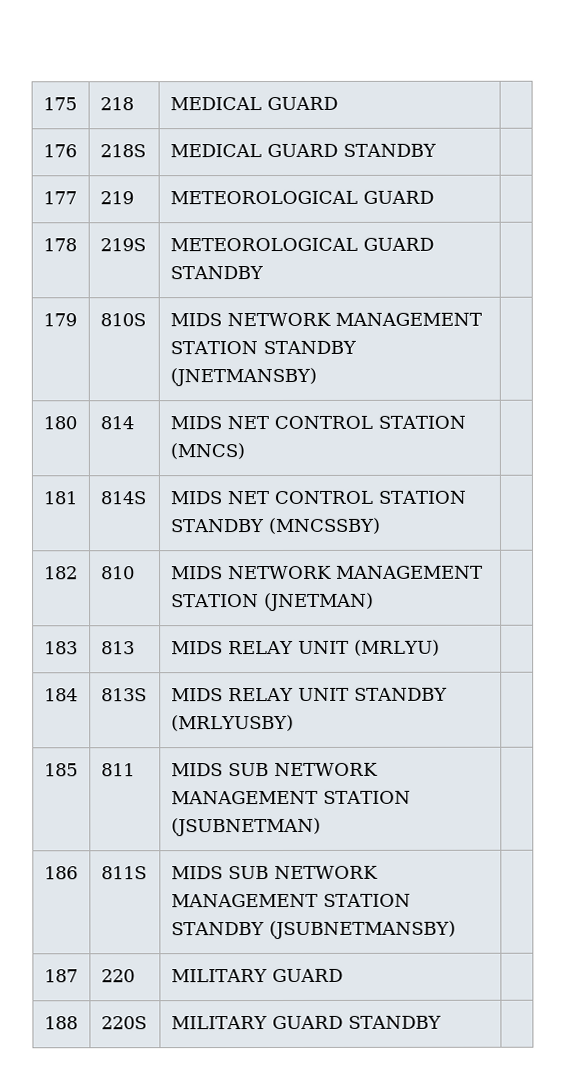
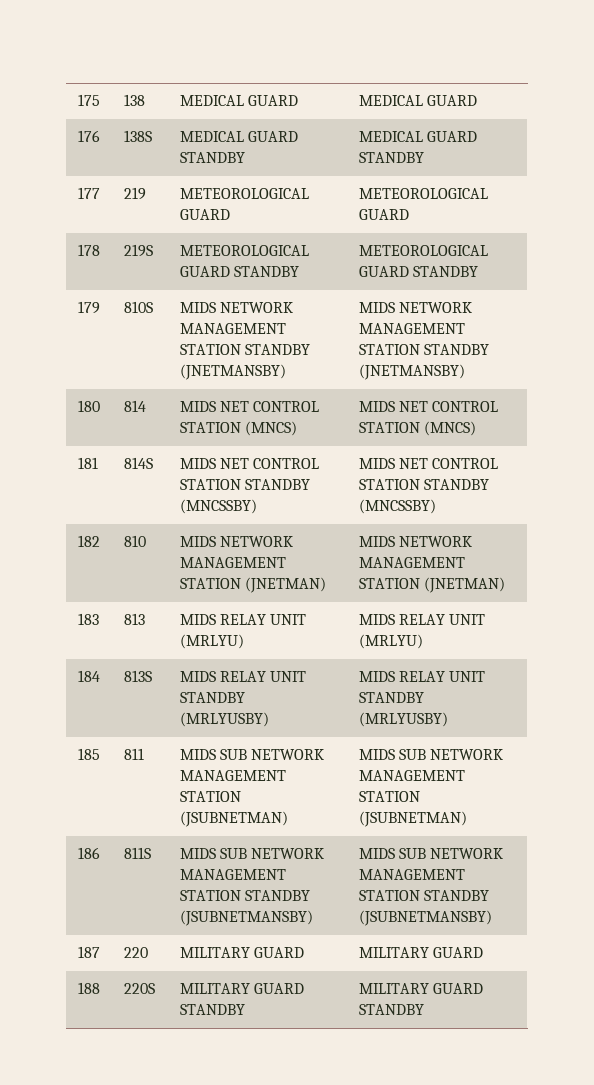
[99,97,134,111] 218 -> [123,94,145,106] 138
(338, 103) none -> [358,95,478,106] MEDICAL GUARD
[99,144,146,158] 218S -> [123,130,152,142] 138S
(437, 150) none -> [358,131,478,142] [358,152,424,163] MEDICAL GUARD STANDBY
(434, 197) none -> [358,188,488,199] [358,209,409,220] METEOROLOGICAL GUARD
(264, 273) none -> [358,245,488,256] [358,266,479,277] METEOROLOGICAL GUARD STANDBY
(317, 377) none -> [358,302,473,313] [358,323,465,334] [358,344,490,355] [358,364,465,380] MIDS NETWORK MANAGEMENT STATION STANDBY (JNETMANSBY)
(245, 451) none -> [358,401,499,412] [358,421,477,436] MIDS NET CONTROL STATION (MNCS)
(380, 526) none -> [358,458,499,469] [358,479,490,490] [358,499,436,514] MIDS NET CONTROL STATION STANDBY (MNCSSBY)
(374, 602) none -> [358,536,473,547] [358,557,465,568] [358,577,506,593] MIDS NETWORK MANAGEMENT STATION (JNETMAN)
(440, 647) none -> [358,614,486,625] [358,634,423,649] MIDS RELAY UNIT (MRLYU)
(294, 723) none -> [358,671,486,682] [358,692,424,703] [358,712,448,727] MIDS RELAY UNIT STANDBY (MRLYUSBY)
(321, 827) none -> [358,749,504,760] [358,770,465,781] [358,791,420,802] [358,811,467,827] MIDS SUB NETWORK MANAGEMENT STATION (JSUBNETMAN)
(456, 930) none -> [358,848,504,859] [358,869,465,880] [358,890,490,901] [358,910,492,926] MIDS SUB NETWORK MANAGEMENT STATION STANDBY (JSUBNETMANSBY)
(343, 975) none -> [358,947,484,958] MILITARY GUARD
(442, 1022) none -> [358,983,484,994] [358,1004,424,1015] MILITARY GUARD STANDBY

